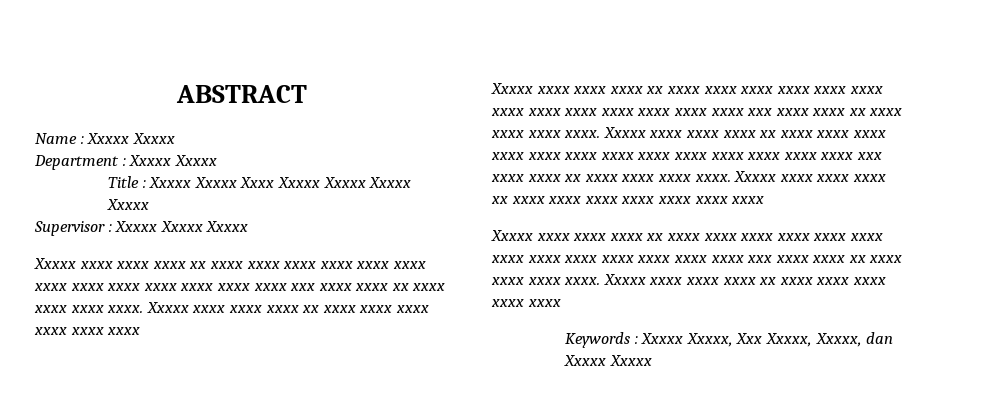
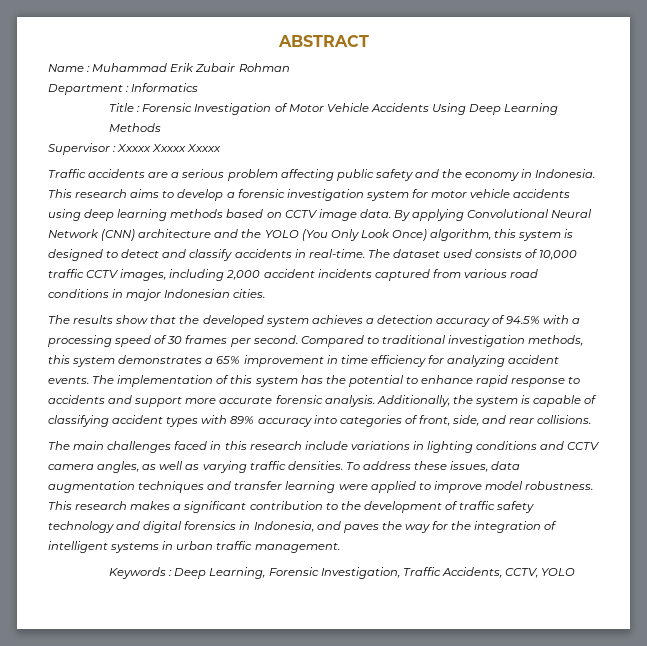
[87,133,175,144] Xxxxx Xxxxx -> [92,63,290,72] Muhammad Erik Zubair Rohman
[129,155,217,166] Xxxxx Xxxxx -> [131,83,199,92] Informatics
[149,177,412,188] [107,199,150,210] Xxxxx Xxxxx Xxxx Xxxxx Xxxxx Xxxxx Xxxxx -> [142,103,559,115] [109,123,162,132] Forensic Investigation of Motor Vehicle Accidents Using Deep Learning Methods
[34,258,426,269] [34,283,446,291] [34,302,429,313] [34,327,141,335] [491,83,883,94] [491,108,903,116] [491,127,886,138] [491,152,882,160] [491,171,886,182] [491,196,765,204] [491,230,883,241] [491,255,903,263] [491,274,886,285] [491,299,561,307] [565,332,894,348] [564,355,652,366] Xxxxx xxxx xxxx xxxx xx xxxx xxxx xxxx xxxx xxxx xxxx xxxx xxxx xxxx xxxx xxxx xxxx xxxx xxx xxxx xxxx xx xxxx xxxx xxxx xxxx. Xxxxx xxxx xxxx xxxx xx xxxx xxxx xxxx xxxx xxxx xxxx // Xxxxx xxxx xxxx xxxx xx xxxx xxxx xxxx xxxx xxxx xxxx xxxx xxxx xxxx xxxx xxxx xxxx xxxx xxx xxxx xxxx xx xxxx xxxx xxxx xxxx. Xxxxx xxxx xxxx xxxx xx xxxx xxxx xxxx xxxx xxxx xxxx xxxx xxxx xxxx xxxx xxxx xxxx xxxx xxx xxxx xxxx xx xxxx xxxx xxxx xxxx. Xxxxx xxxx xxxx xxxx xx xxxx xxxx xxxx xxxx xxxx xxxx xxxx // Xxxxx xxxx xxxx xxxx xx xxxx xxxx xxxx xxxx xxxx xxxx xxxx xxxx xxxx xxxx xxxx xxxx xxxx xxx xxxx xxxx xx xxxx xxxx xxxx xxxx. Xxxxx xxxx xxxx xxxx xx xxxx xxxx xxxx xxxx xxxx // Keywords : Xxxxx Xxxxx, Xxx Xxxxx, Xxxxx, dan Xxxxx Xxxxx -> [48,169,596,181] [48,189,571,201] [48,209,593,221] [48,229,574,241] [48,249,578,261] [48,269,539,281] [48,289,266,301] [48,315,581,327] [48,335,584,347] [48,355,560,367] [48,375,581,387] [48,395,598,407] [48,415,592,427] [48,441,600,453] [48,461,521,473] [48,481,594,493] [48,501,535,513] [48,521,558,533] [48,541,340,553] [109,567,576,579] Traffic accidents are a serious problem affecting public safety and the economy in Indonesia. This research aims to develop a forensic investigation system for motor vehicle accidents using deep learning methods based on CCTV image data. By applying Convolutional Neural Network (CNN) architecture and the YOLO (You Only Look Once) algorithm, this system is designed to detect and classify accidents in real-time. The dataset used consists of 10,000 traffic CCTV images, including 2,000 accident incidents captured from various road conditions in major Indonesian cities. // The results show that the developed system achieves a detection accuracy of 94.5% with a processing speed of 30 frames per second. Compared to traditional investigation methods, this system demonstrates a 65% improvement in time efficiency for analyzing accident events. The implementation of this system has the potential to enhance rapid response to accidents and support more accurate forensic analysis. Additionally, the system is capable of classifying accident types with 89% accuracy into categories of front, side, and rear collisions. // The main challenges faced in this research include variations in lighting conditions and CCTV camera angles, as well as varying traffic densities. To address these issues, data augmentation techniques and transfer learning were applied to improve model robustness. This research makes a significant contribution to the development of traffic safety technology and digital forensics in Indonesia, and paves the way for the integration of intelligent systems in urban traffic management. // Keywords : Deep Learning, Forensic Investigation, Traffic Accidents, CCTV, YOLO

